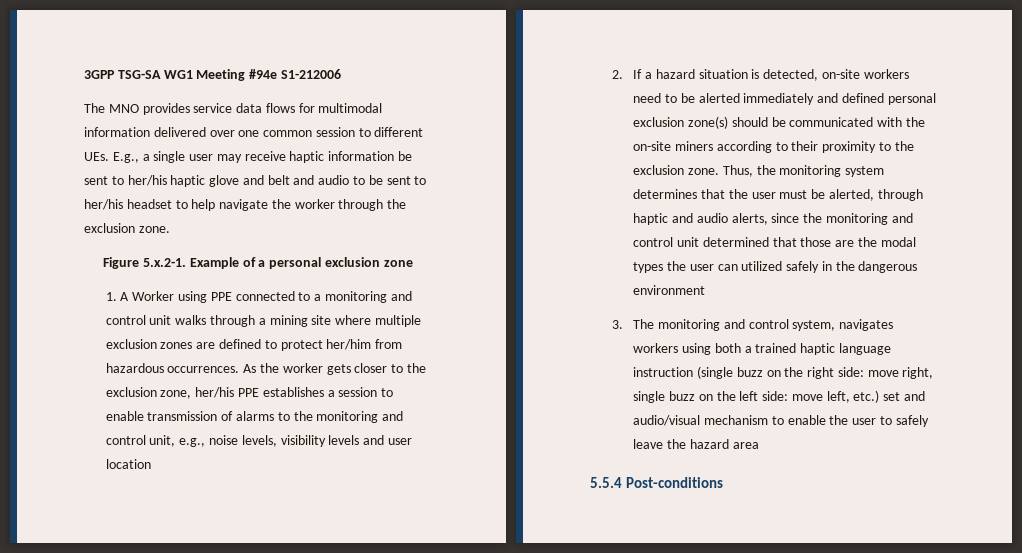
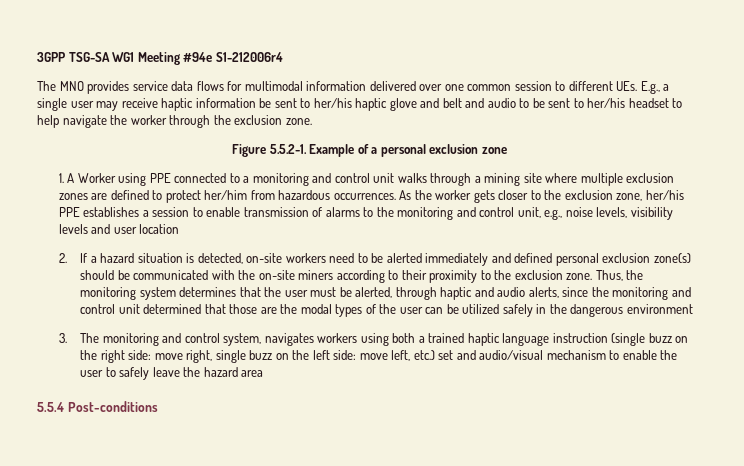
[280,69,341,79] S1-212006 -> [215,52,283,62] S1-212006r4
[143,258,187,267] 5.x.2-1. -> [269,144,307,154] 5.5.2-1.
(664, 267) none -> [365,304,376,314] of
(738, 267) none -> [446,304,459,314] be

